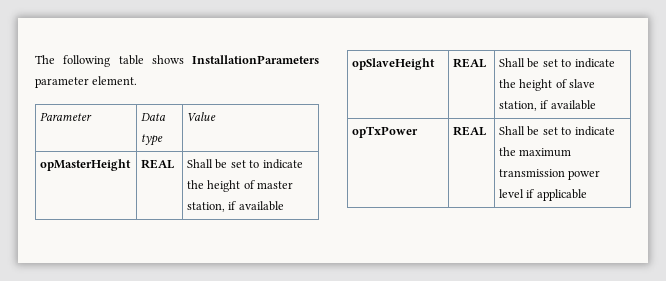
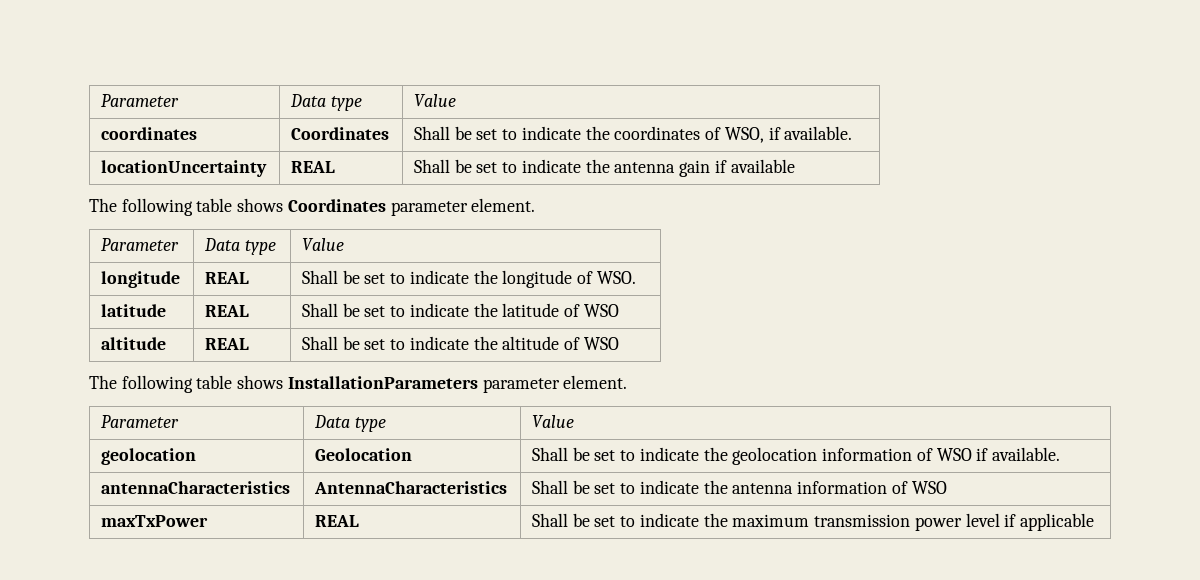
(35, 59) none -> [101,94,180,107] [290,94,362,111] [414,94,457,107] [101,127,198,140] [291,127,390,140] [414,126,853,143] [101,160,268,177] [291,161,336,173] [414,159,795,177] [89,198,536,216] [101,238,180,251] [204,238,276,255] [302,238,345,251] [101,271,181,288] [205,272,250,284] [302,270,636,288] [101,304,167,317] [205,305,250,317] [302,303,619,317] [101,337,167,350] [205,338,250,350] [302,336,619,350] Parameter | Data type | Value // coordinates | Coordinates | Shall be set to indicate the coordinates of WSO, if available. // locationUncertainty | REAL | Shall be set to indicate the antenna gain if available // The following table shows Coordinates parameter element. // Parameter | Data type | Value // longitude | REAL | Shall be set to indicate the longitude of WSO. // latitude | REAL | Shall be set to indicate the latitude of WSO // altitude | REAL | Shall be set to indicate the altitude of WSO //
[40,159,132,171] [141,159,175,169] [187,159,303,169] [187,180,294,192] [187,201,284,212] [352,58,436,70] [453,58,487,68] [499,58,615,68] [499,79,596,91] [499,100,596,111] [352,126,419,138] opMasterHeight | REAL | Shall be set to indicate the height of master station, if available // opSlaveHeight | REAL | Shall be set to indicate the height of slave station, if available // opTxPower -> [101,448,197,465] [315,448,413,461] [532,447,1061,465] [101,481,291,494] [314,481,508,494] [532,480,947,494] [101,515,209,527] geolocation | Geolocation | Shall be set to indicate the geolocation information of WSO if available. // antennaCharacteristics | AntennaCharacteristics | Shall be set to indicate the antenna information of WSO // maxTxPower

